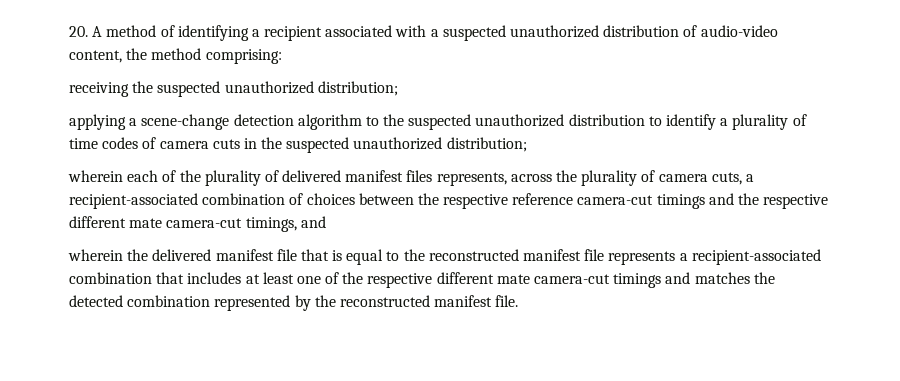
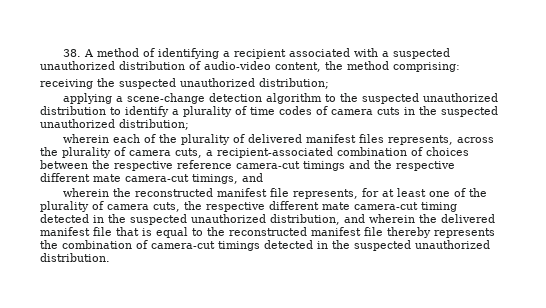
[69,26,88,37] 20. -> [63,49,82,57] 38.
(149, 255) none -> [135,188,488,199] [40,201,457,212] [40,214,437,225] reconstructed manifest file represents, for at least one of the plurality of camera cuts, the respective different mate camera-cut timing detected in the suspected unauthorized distribution, and wherein the
[608,249,821,265] [69,272,775,288] [69,295,519,311] represents a recipient-associated combination that includes at least one of the respective different mate camera-cut timings and matches the detected combination represented by the reconstructed manifest file. -> [387,227,495,238] [40,240,490,251] [40,253,110,262] thereby represents the combination of camera-cut timings detected in the suspected unauthorized distribution.

